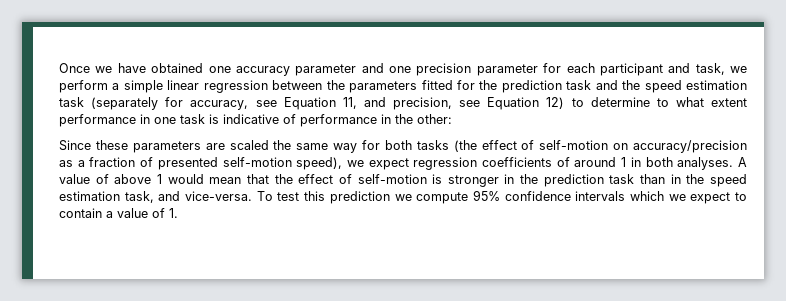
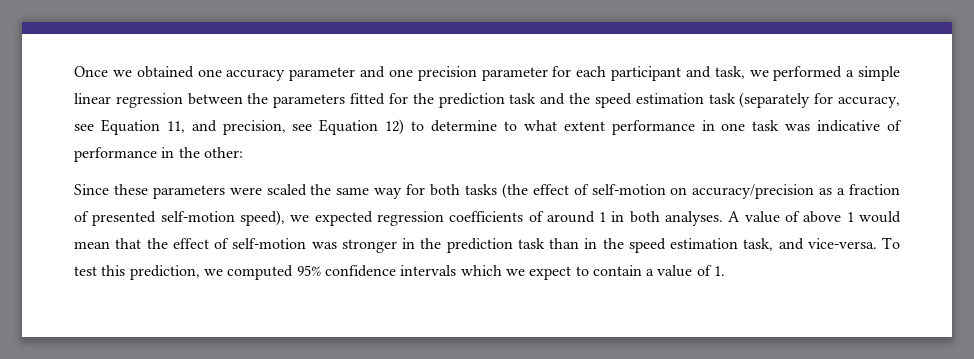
[117,63,146,73] have -> (132, 73) none
[59,80,108,93] perform -> [773,66,843,81] performed
[209,114,219,124] is -> [785,124,811,131] was
[205,143,225,150] are -> [229,187,262,195] were
[368,158,409,170] expect -> [314,211,373,226] expected
[432,174,443,184] is -> [311,242,337,249] was
[329,191,469,204] prediction we compute -> [129,265,294,280] prediction, we computed

